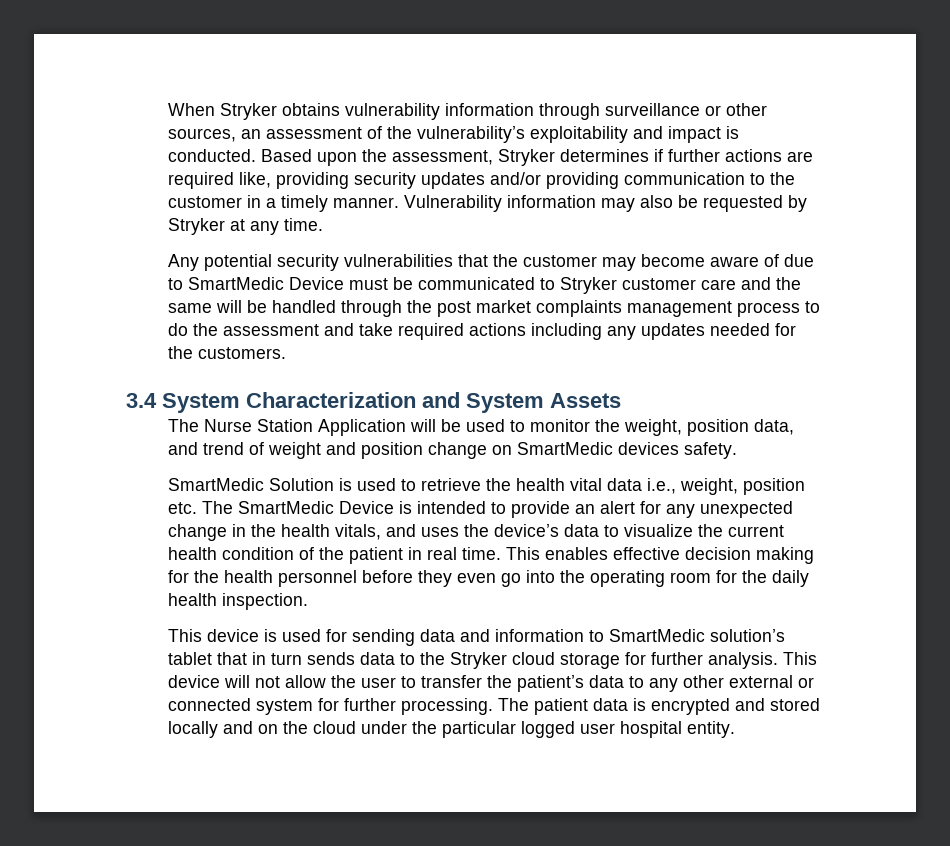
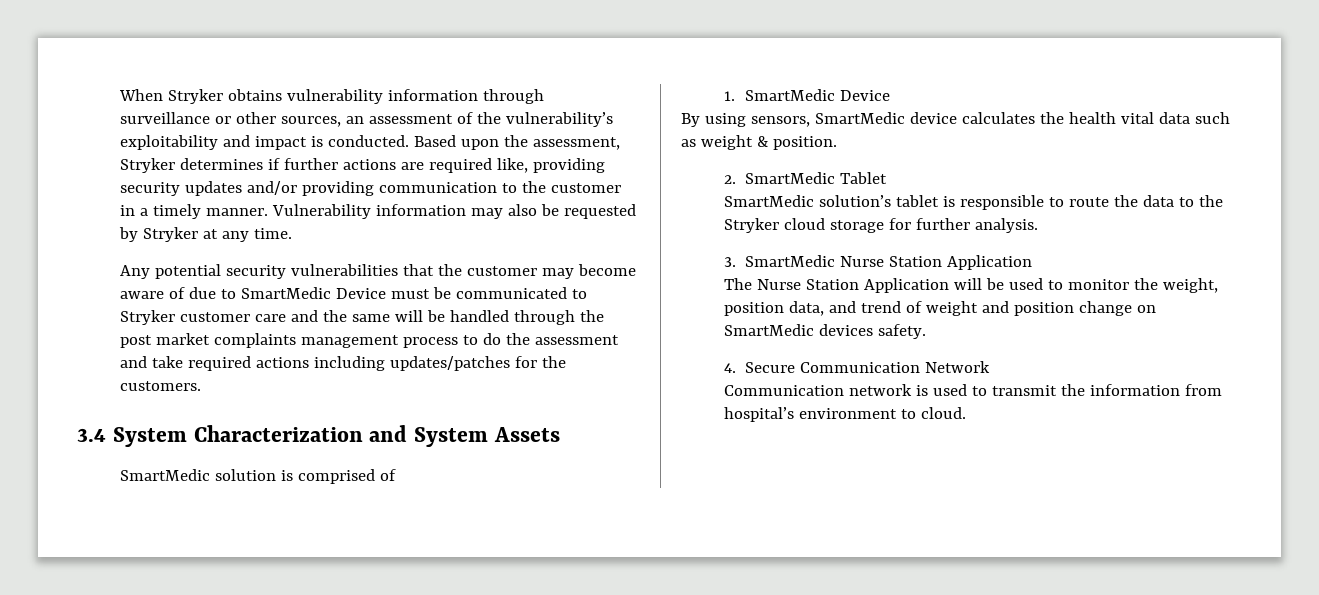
[606,323,770,340] any updates needed -> [389,356,510,371] updates/patches
(621, 400) none -> [119,469,396,484] [723,89,891,101] [681,112,1230,127] [681,135,837,150] [723,172,888,184] [723,195,1223,210] [723,218,1038,233] [723,255,1032,270] // SmartMedic solution is comprised of // 1. SmartMedic Device // By using sensors, SmartMedic device calculates the health vital data such as weight & position. // 2. SmartMedic Tablet // SmartMedic solution’s tablet is responsible to route the data to the Stryker cloud storage for further analysis. // 3. SmartMedic Nurse Station Application
[167,478,805,495] [167,501,793,518] [167,524,784,541] [167,547,814,564] [167,570,809,587] [167,593,308,610] [167,629,785,646] [167,652,817,669] [167,675,814,692] [167,698,820,715] [167,721,735,738] SmartMedic Solution is used to retrieve the health vital data i.e., weight, position etc. The SmartMedic Device is intended to provide an alert for any unexpected change in the health vitals, and uses the device’s data to visualize the current health condition of the patient in real time. This enables effective decision making for the health personnel before they even go into the operating room for the daily health inspection. // This device is used for sending data and information to SmartMedic solution’s tablet that in turn sends data to the Stryker cloud storage for further analysis. This device will not allow the user to transfer the patient’s data to any other external or connected system for further processing. The patient data is encrypted and stored locally and on the cloud under the particular logged user hospital entity. -> [723,361,990,373] [723,384,1222,396] [723,407,966,422] 4. Secure Communication Network // Communication network is used to transmit the information from hospital’s environment to cloud.

